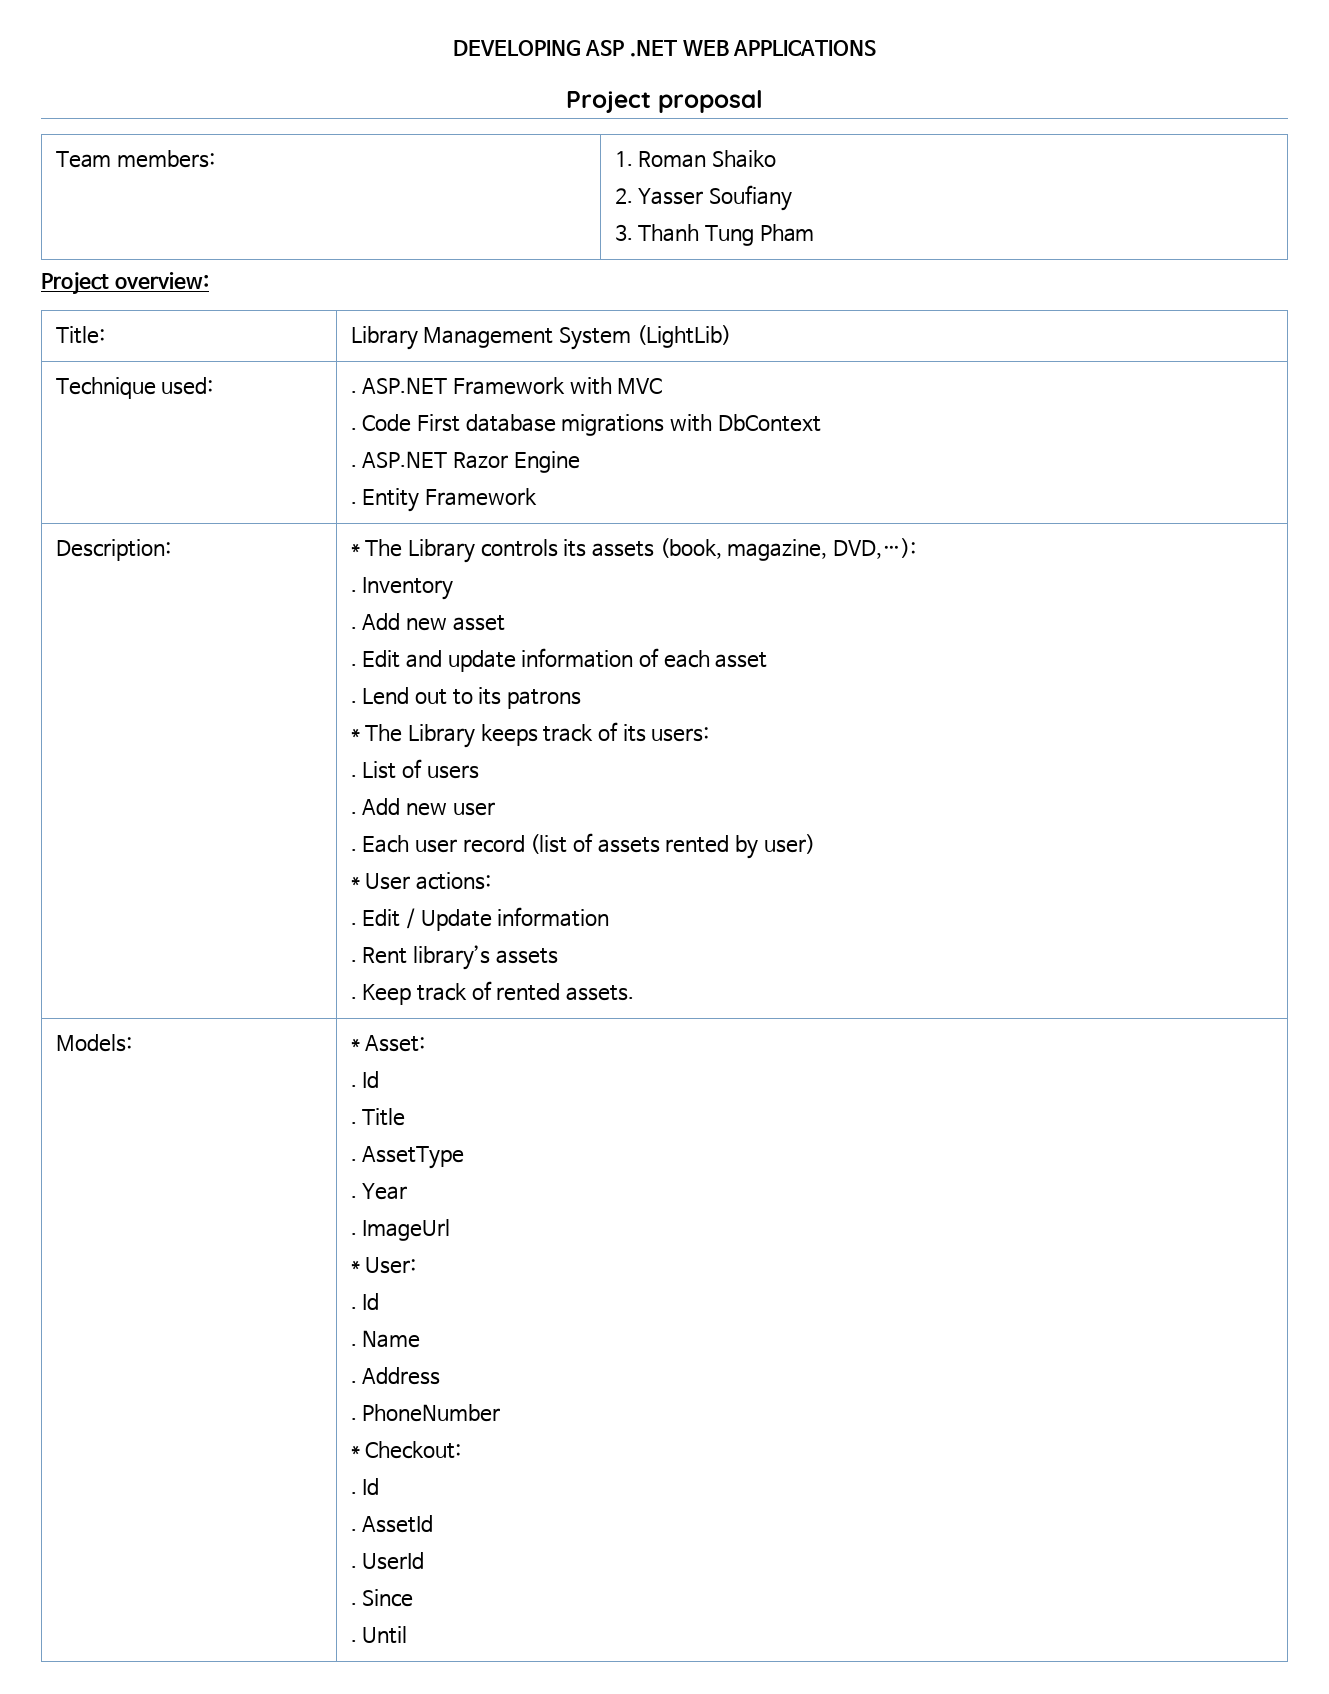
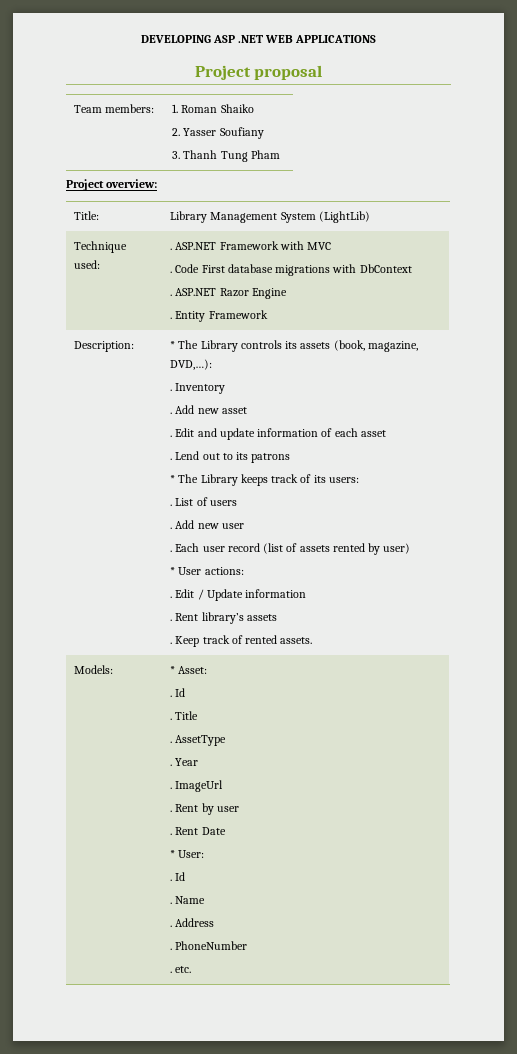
(451, 1230) none -> [170,803,239,815] [170,827,226,835] // . Rent by user // . Rent Date
[350,1441,462,1459] [350,1478,380,1495] [350,1515,434,1533] [350,1552,425,1570] [350,1589,414,1607] [350,1626,408,1644] // * Checkout: // . Id // . AssetId // . UserId // . Since // . Until -> [170,966,192,973] // . etc.

